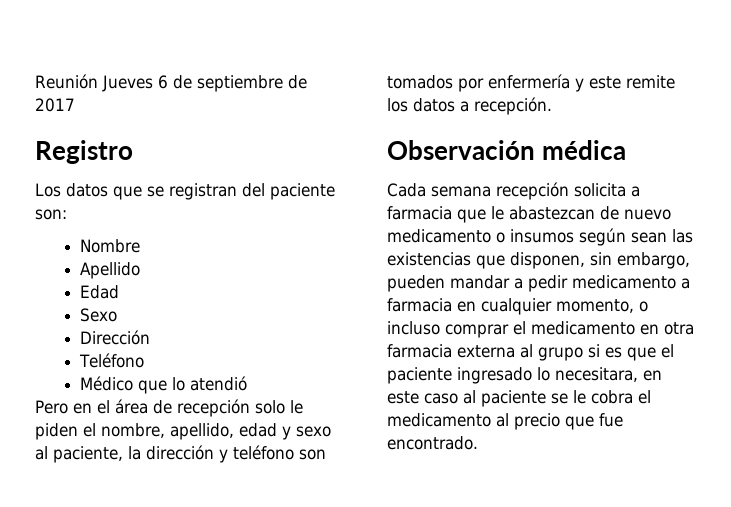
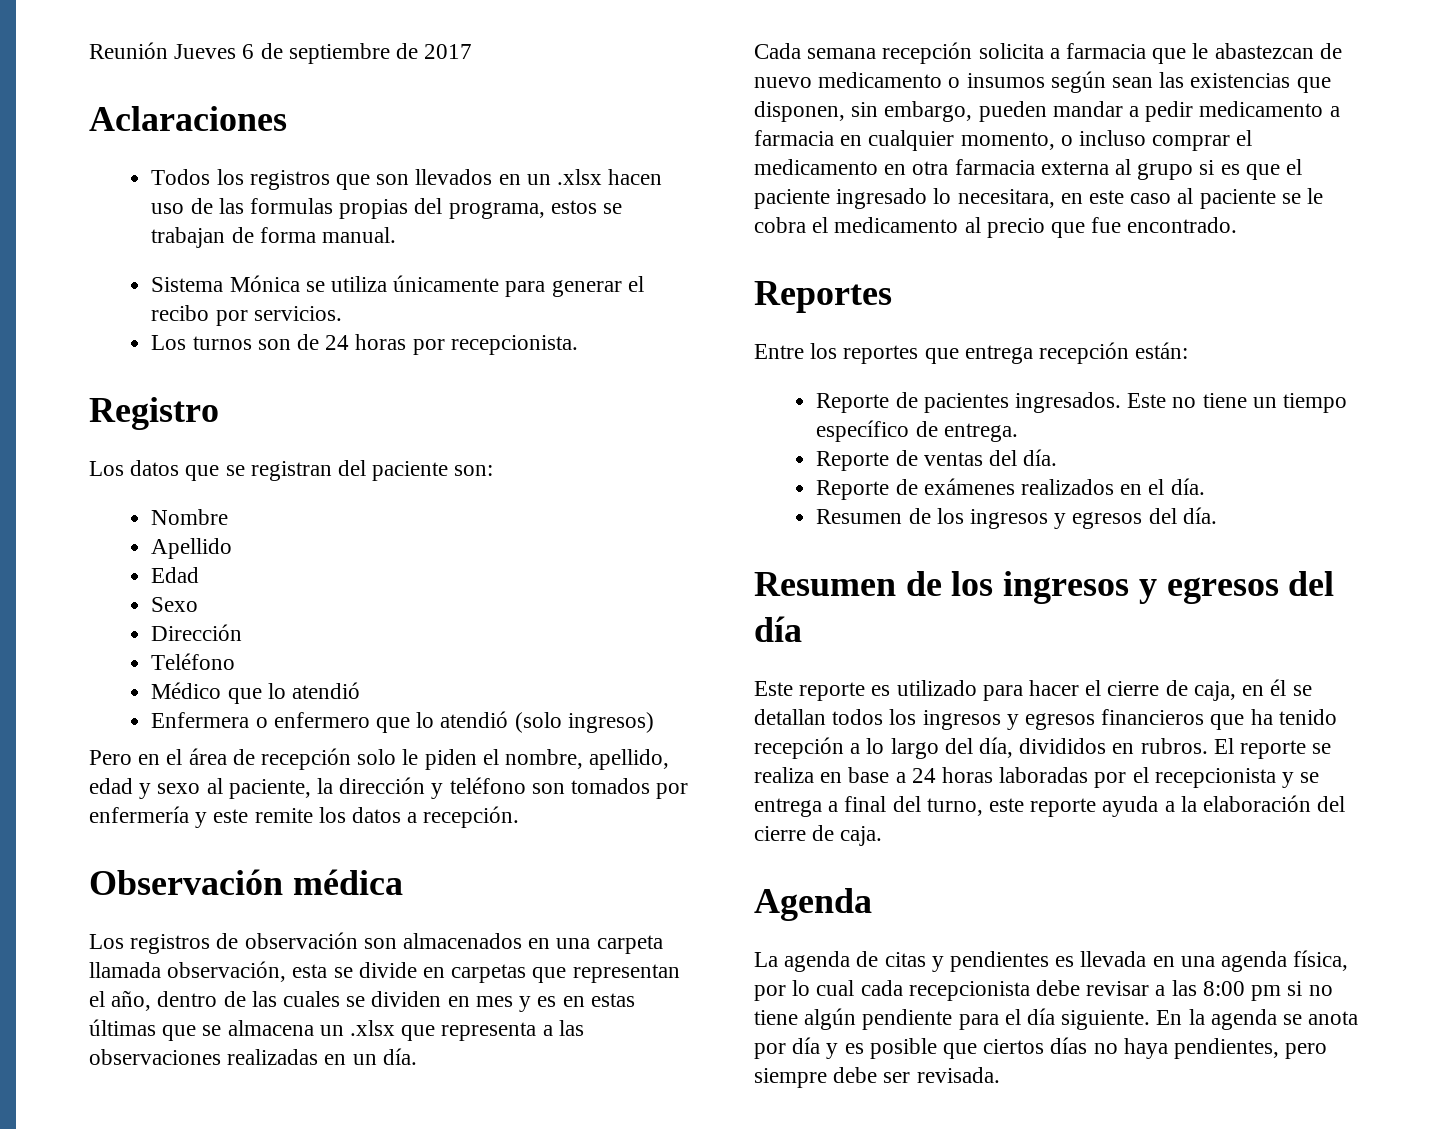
(75, 105) none -> [89,106,287,131] [151,169,663,190] [151,198,622,219] [151,227,396,248] [151,275,644,297] [151,305,342,326] [151,334,578,355] // Aclaraciones // Todos los registros que son llevados en un .xlsx hacen uso de las formulas propias del programa, estos se trabajan de forma manual. // Sistema Mónica se utiliza únicamente para generar el recibo por servicios. // Los turnos son de 24 horas por recepcionista.
(247, 383) none -> [151,711,654,733] // Enfermera o enfermero que lo atendió (solo ingresos)
(627, 150) none -> [89,932,663,954] [89,961,680,983] [89,990,635,1012] [89,1019,584,1041] [89,1048,417,1065] // Los registros de observación son almacenados en una carpeta llamada observación, esta se divide en carpetas que representan el año, dentro de las cuales se dividen en mes y es en estas últimas que se almacena un .xlsx que representa a las observaciones realizadas en un día.
(478, 443) none -> [754,281,892,313] [754,342,1189,364] [816,392,1347,413] [816,420,1018,442] [816,449,1058,471] [816,478,1205,500] [816,507,1217,529] [754,571,1335,604] [754,616,802,642] [754,679,1312,701] [754,709,1337,730] [754,737,1332,759] [754,767,1320,788] [754,795,1346,817] [754,825,883,846] [754,888,872,921] [754,950,1349,972] [754,980,1333,1001] [754,1008,1359,1030] [754,1037,1328,1059] [754,1067,1000,1088] // Reportes // Entre los reportes que entrega recepción están: // Reporte de pacientes ingresados. Este no tiene un tiempo específico de entrega. // Reporte de ventas del día. // Reporte de exámenes realizados en el día. // Resumen de los ingresos y egresos del día. // Resumen de los ingresos y egresos del día // Este reporte es utilizado para hacer el cierre de caja, en él se detallan todos los ingresos y egresos financieros que ha tenido recepción a lo largo del día, divididos en rubros. El reporte se realiza en base a 24 horas laboradas por el recepcionista y se entrega a final del turno, este reporte ayuda a la elaboración del cierre de caja. // Agenda // La agenda de citas y pendientes es llevada en una agenda física, por lo cual cada recepcionista debe revisar a las 8:00 pm si no tiene algún pendiente para el día siguiente. En la agenda se anota por día y es posible que ciertos días no haya pendientes, pero siempre debe ser revisada.

